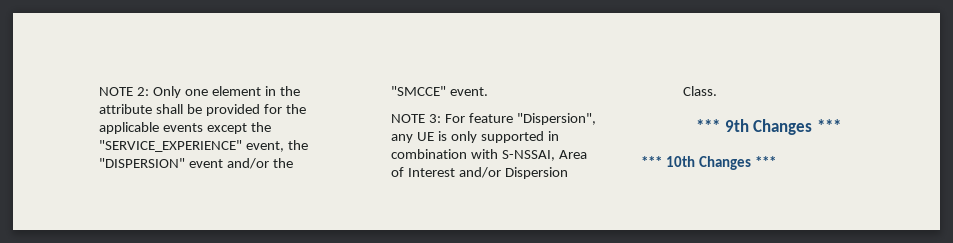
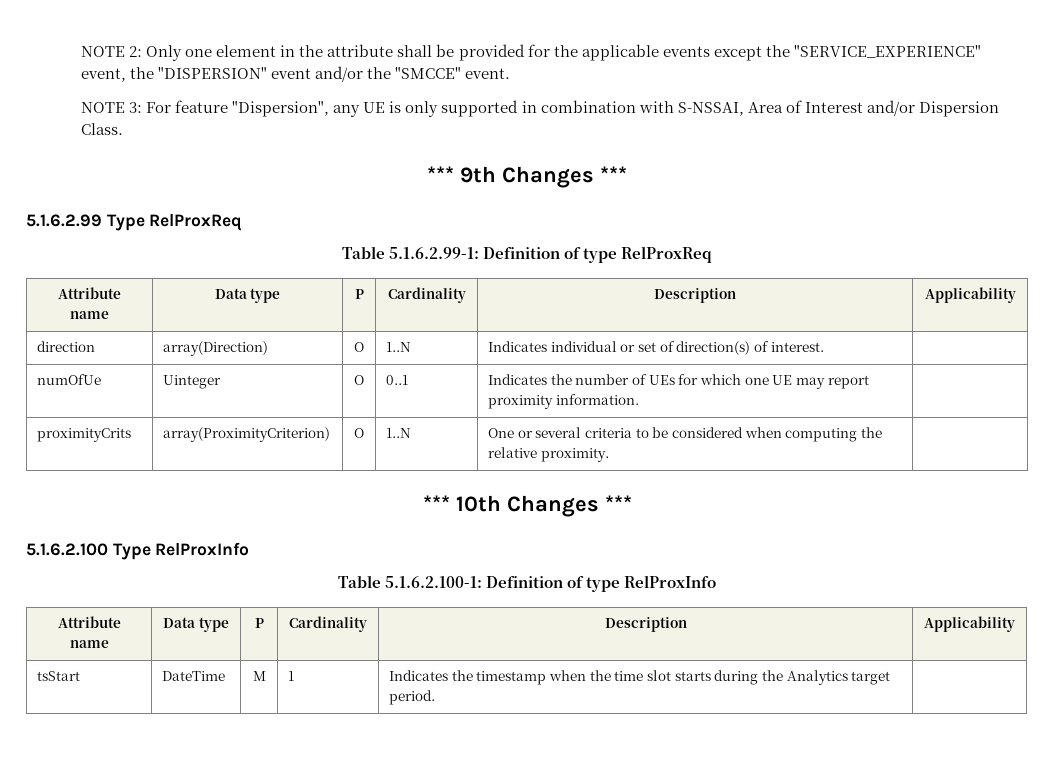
[641,156,776,170] *** 10th Changes *** -> [26,214,243,231] [341,246,713,263] [58,287,121,299] [70,311,109,319] [214,288,281,303] [354,289,364,299] [387,287,466,303] [654,288,736,303] [924,287,1016,303] [37,341,96,352] [163,341,269,356] [354,342,364,352] [386,342,412,352] [488,341,824,355] [37,374,102,385] [163,375,222,389] [354,375,364,385] [386,375,409,385] [488,374,869,389] [488,394,639,409] [37,428,132,442] [163,427,331,442] [354,428,364,438] [386,428,412,438] [488,427,882,442] [488,447,609,462] [422,495,632,517] [26,542,250,560] [337,575,717,592] [57,616,121,628] [69,640,109,648] [163,617,229,632] [254,618,264,628] [289,616,367,632] [604,617,687,632] [924,616,1015,632] [37,671,81,681] [162,671,226,681] [252,671,266,681] [288,671,295,681] [389,670,891,685] [389,690,436,705] 5.1.6.2.99 Type RelProxReq // Table 5.1.6.2.99-1: Definition of type RelProxReq // Attribute name | Data type | P | Cardinality | Description | Applicability // direction | array(Direction) | O | 1..N | Indicates individual or set of direction(s) of interest. | // numOfUe | Uinteger | O | 0..1 | Indicates the number of UEs for which one UE may report proximity information. | // proximityCrits | array(ProximityCriterion) | O | 1..N | One or several criteria to be considered when computing the relative proximity. | // *** 10th Changes *** // 5.1.6.2.100 Type RelProxInfo // Table 5.1.6.2.100-1: Definition of type RelProxInfo // Attribute name | Data type | P | Cardinality | Description | Applicability // tsStart | DateTime | M | 1 | Indicates the timestamp when the time slot starts during the Analytics target period. |

